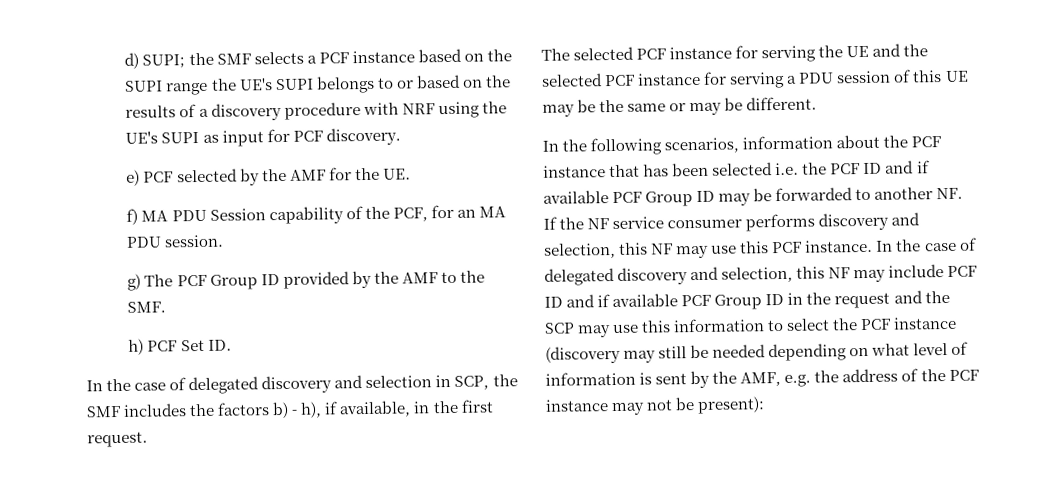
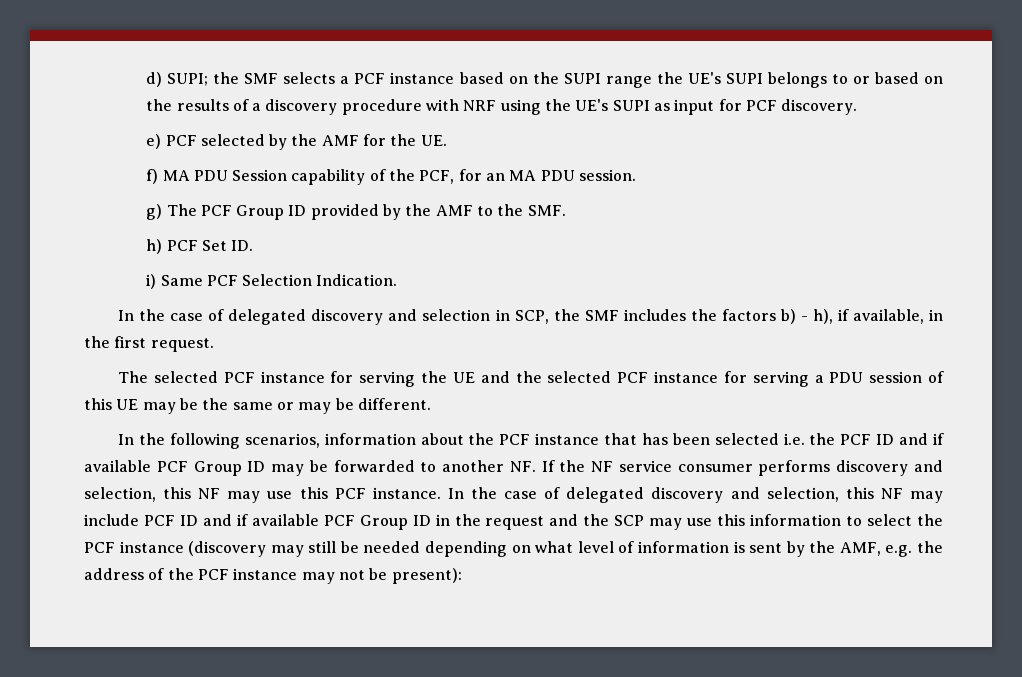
(232, 345) none -> [146,274,398,289] // i) Same PCF Selection Indication.

